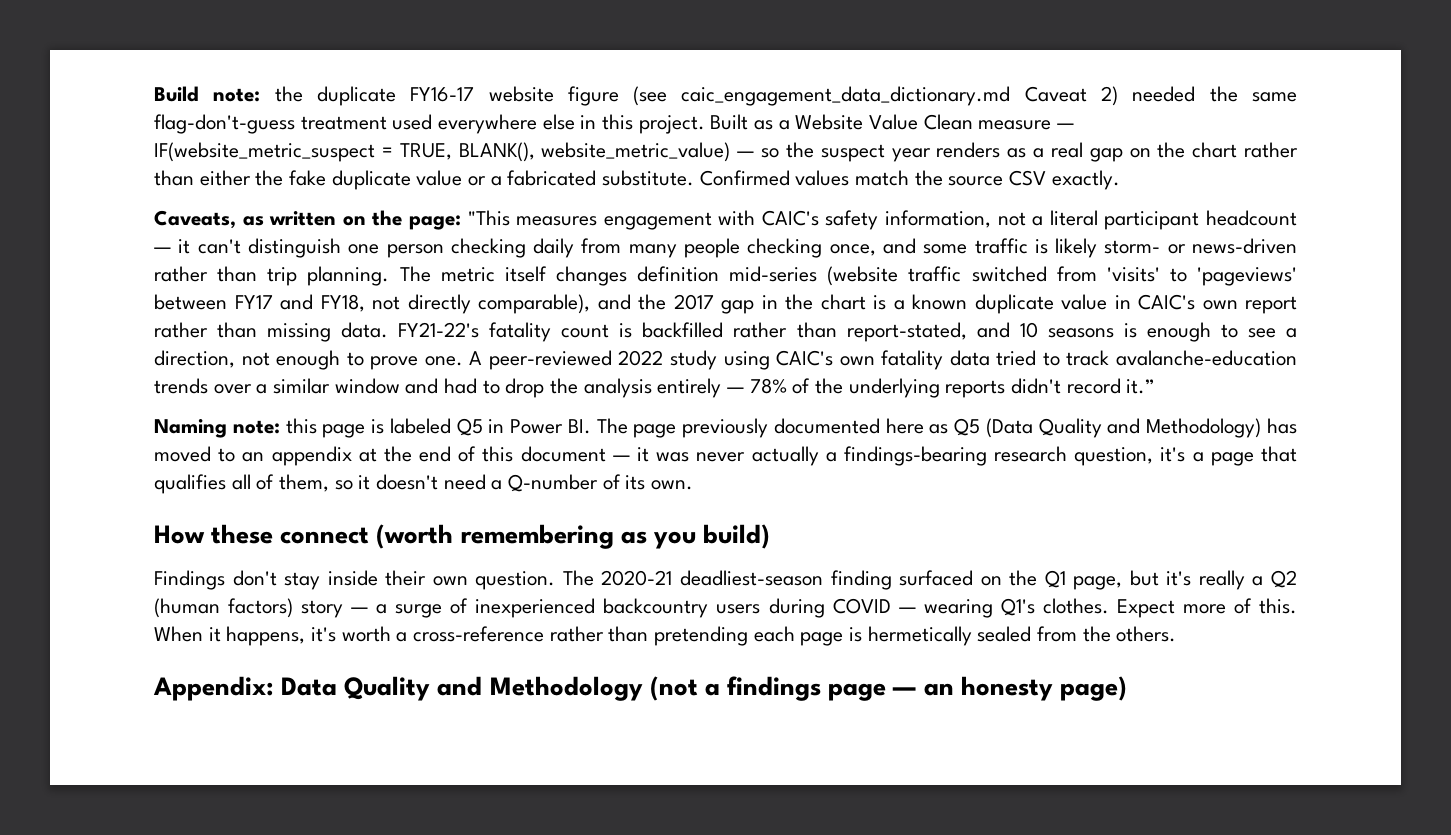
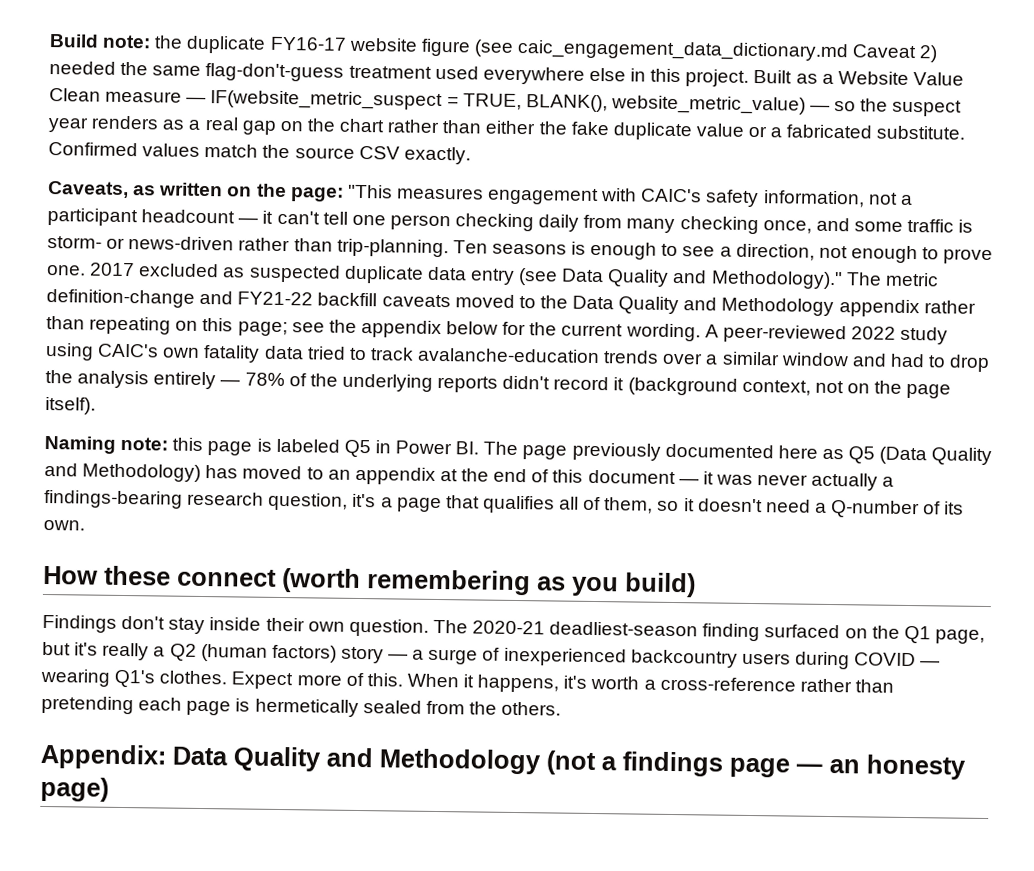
[1049,210,1098,226] literal -> (913, 200) none
[247,238,341,258] distinguish -> [322,211,348,225] tell
[684,238,740,258] people -> (676, 226) none
[1055,238,1098,258] likely -> (974, 226) none
[267,266,1297,286] [154,294,1297,314] [154,322,1038,342] trip planning. The metric itself changes definition mid-series (website traffic switched from 'visits' to 'pageviews' between FY17 and FY18, not directly comparable), and the 2017 gap in the chart is a known duplicate value in CAIC's own report rather than missing data. FY21-22's fatality count is backfilled rather than report-stated, and 10 -> [336,238,488,258] trip-planning. Ten
(463, 361) none -> [90,262,939,290] [46,288,976,318] [46,315,701,342] 2017 excluded as suspected duplicate data entry (see Data Quality and Methodology)." The metric definition-change and FY21-22 backfill caveats moved to the Data Quality and Methodology appendix rather than repeating on this page; see the appendix below for the current wording.
[1126,379,1155,394] it.” -> [613,377,952,399] [45,396,96,415] it (background context, not on the page itself).

